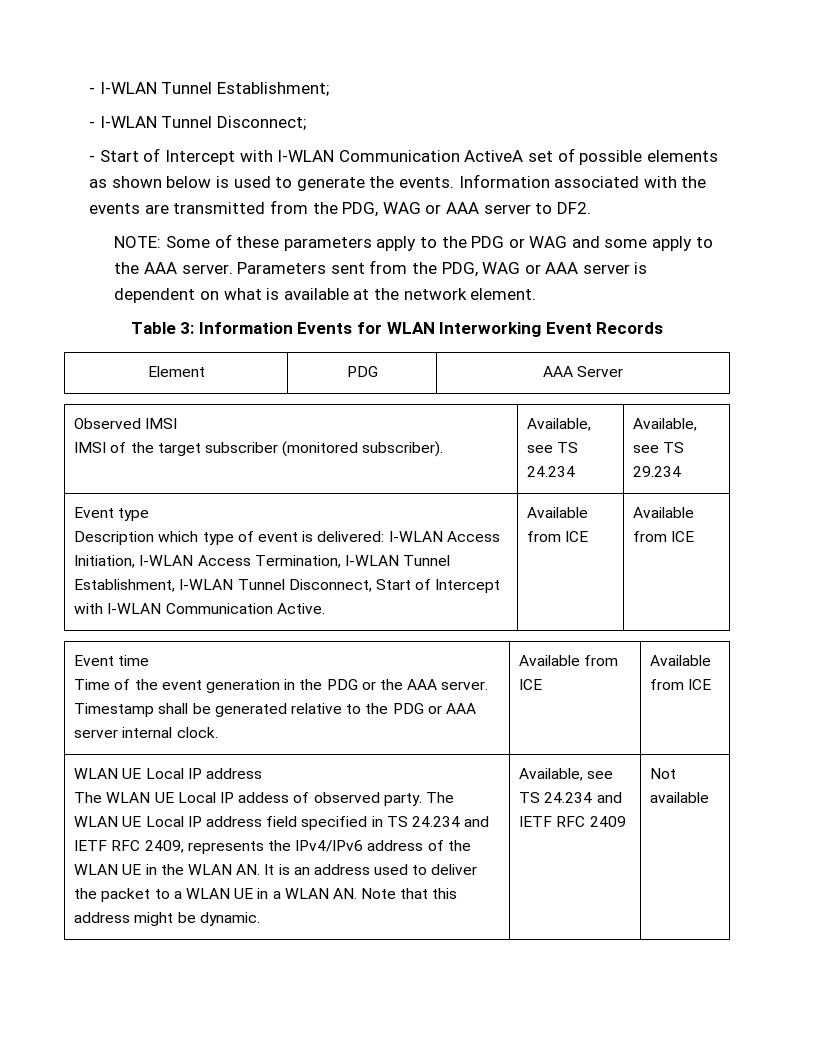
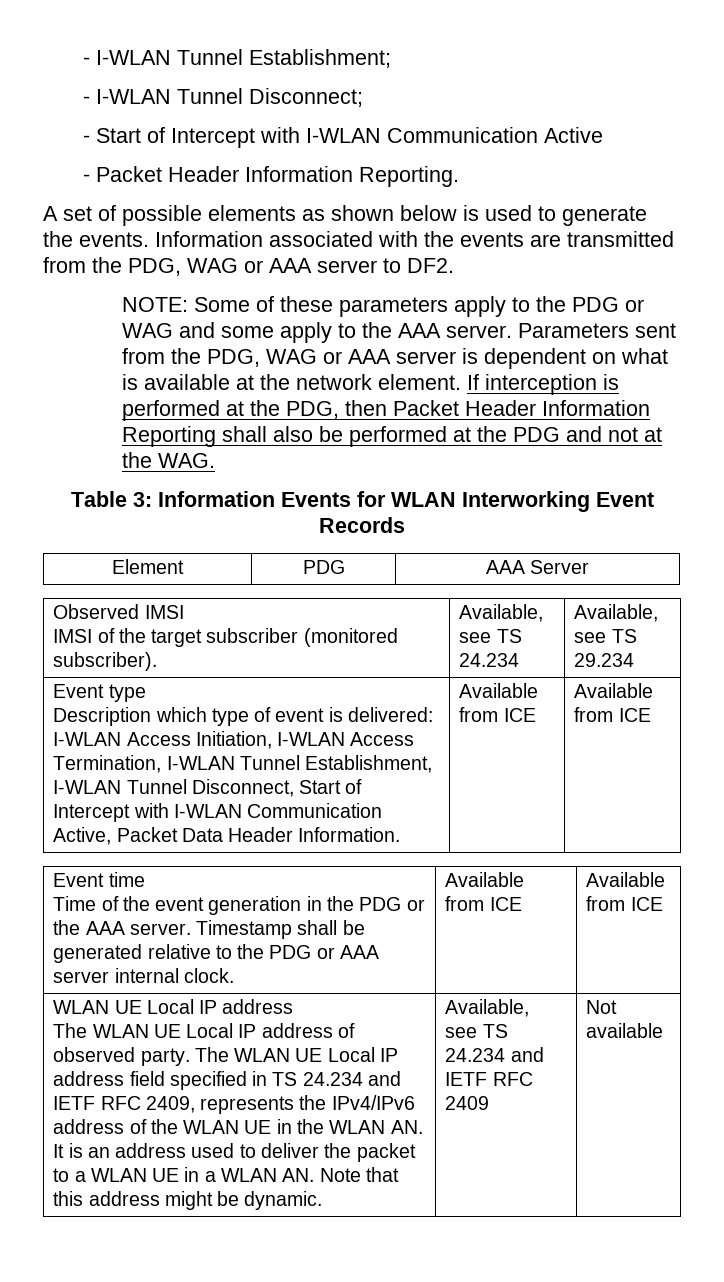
[464,150,524,162] ActiveA -> [543,127,603,143] [82,166,459,187] [43,206,58,221] Active // - Packet Header Information Reporting. // A
(537, 294) none -> [467,374,620,395] [122,400,651,421] [122,426,663,447] [122,452,216,468] If interception is performed at the PDG, then Packet Header Information Reporting shall also be performed at the PDG and not at the WAG.
[276,603,325,614] Active. -> [53,827,401,845] Active, Packet Data Header Information.
[238,792,290,803] addess -> [261,1023,333,1038] address

